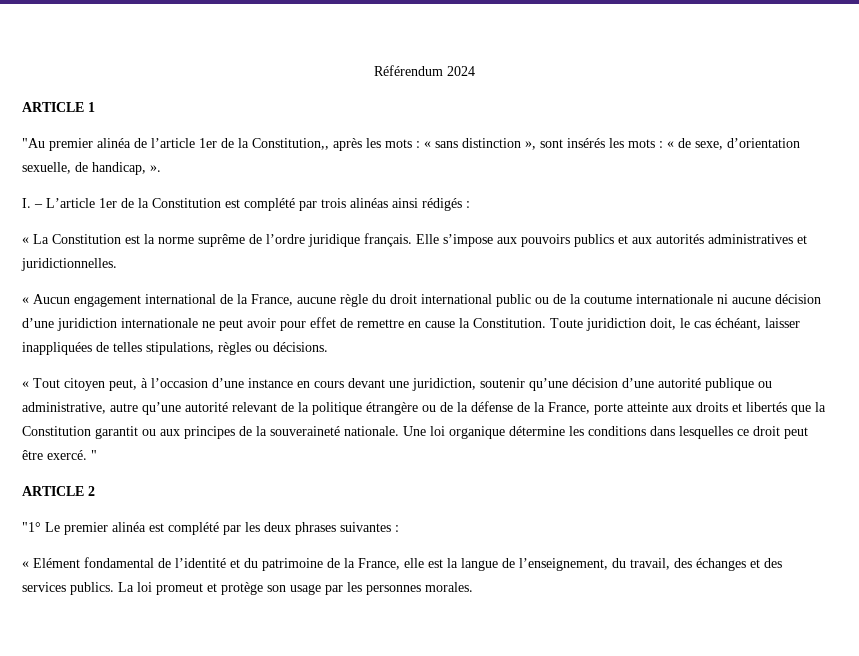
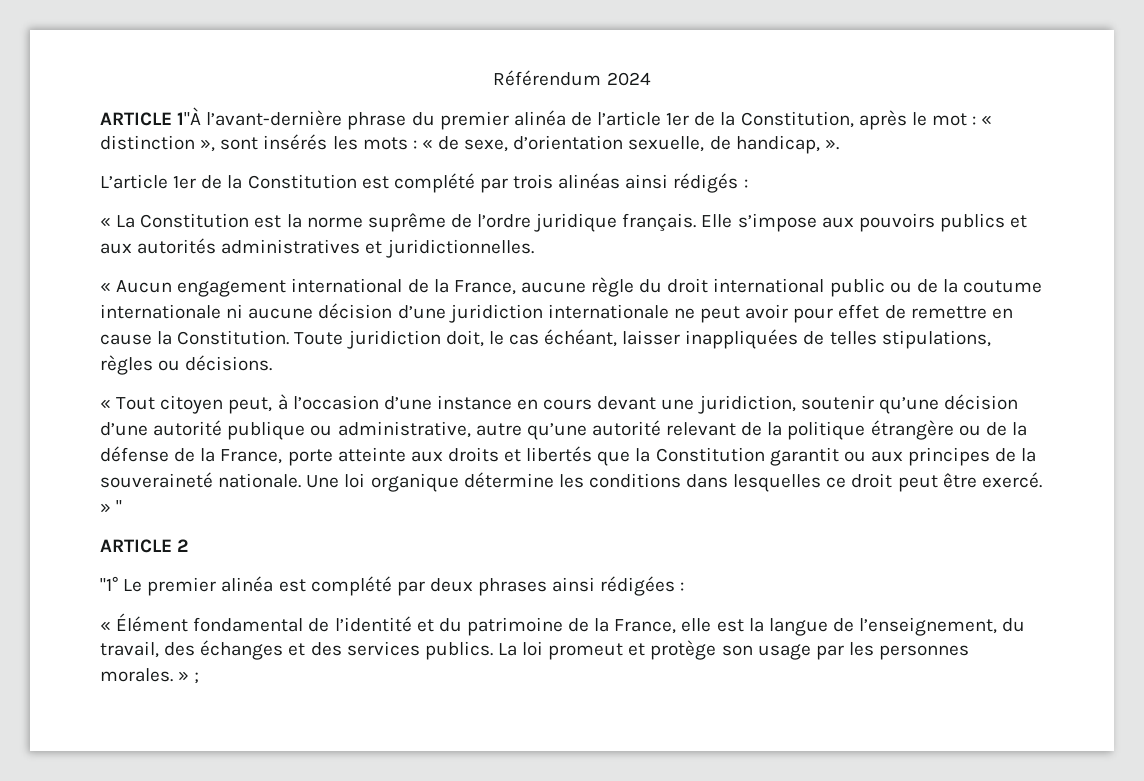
[88,102,95,112] [22,138,45,148] 1 // "Au -> [177,107,435,130] 1"À l’avant-dernière phrase du
[252,138,458,151] Constitution,, après les mots : « sans -> [740,110,993,130] Constitution, après le mot : «
[22,198,43,208] I. – -> (839, 144) none
(87, 455) none -> [100,503,111,513] »
[245,522,260,532] les -> (425, 588) none
[340,522,399,532] [22,558,80,568] suivantes : // « Elément -> [552,576,685,596] [100,613,189,632] ainsi rédigées : // « Élément
(473, 587) none -> [178,671,200,684] » ;

